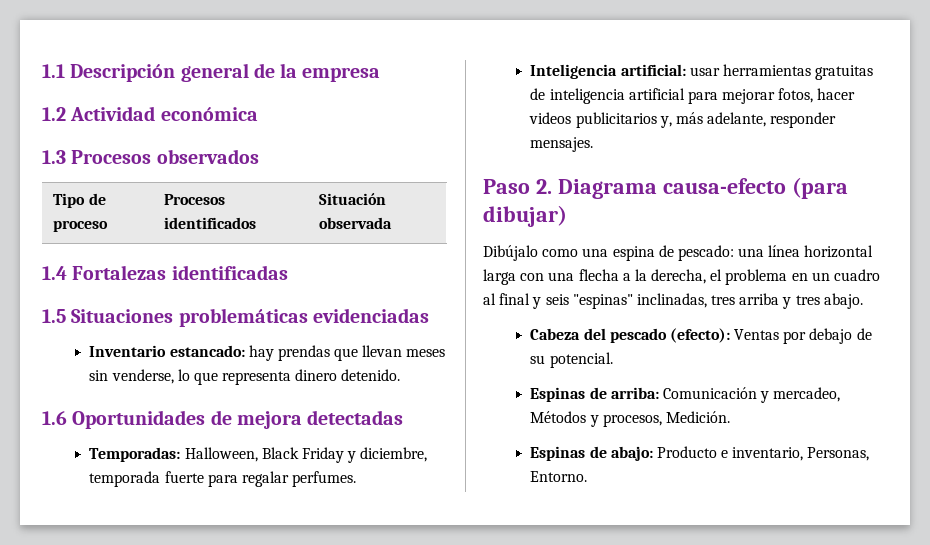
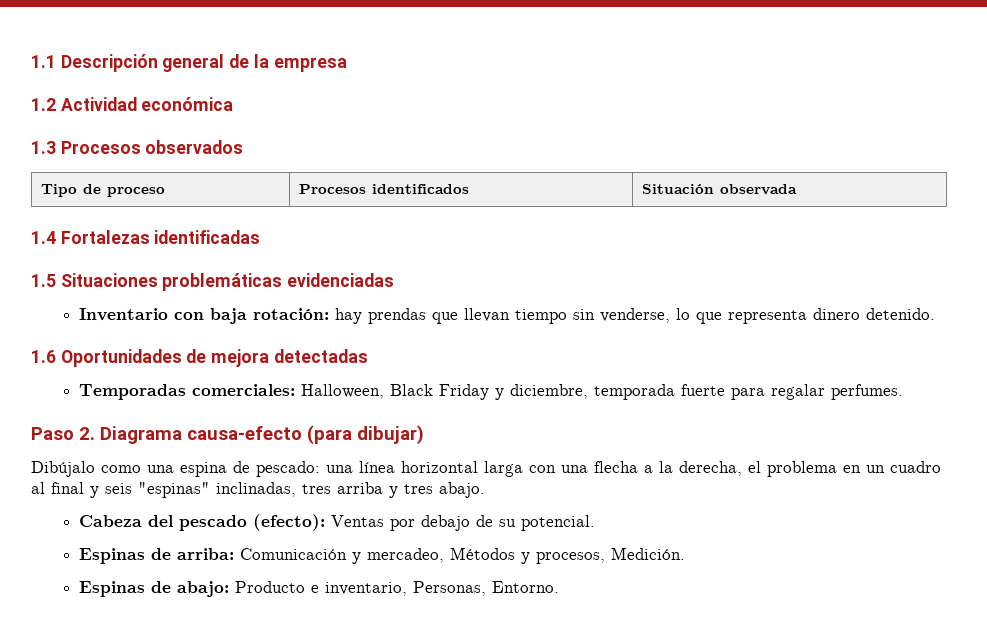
[169,345,245,357] estancado: -> [174,308,330,324] con baja rotación:
[406,349,446,357] meses -> [515,309,568,324] tiempo
[89,447,181,462] Temporadas: -> [79,384,296,400] Temporadas comerciales:
[530,64,874,80] [530,88,856,104] [529,112,837,128] [530,137,594,152] // Inteligencia artificial: usar herramientas gratuitas de inteligencia artificial para mejorar fotos, hacer videos publicitarios y, más adelante, responder mensajes. -> (904, 392) none

